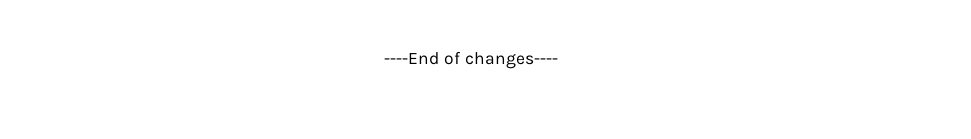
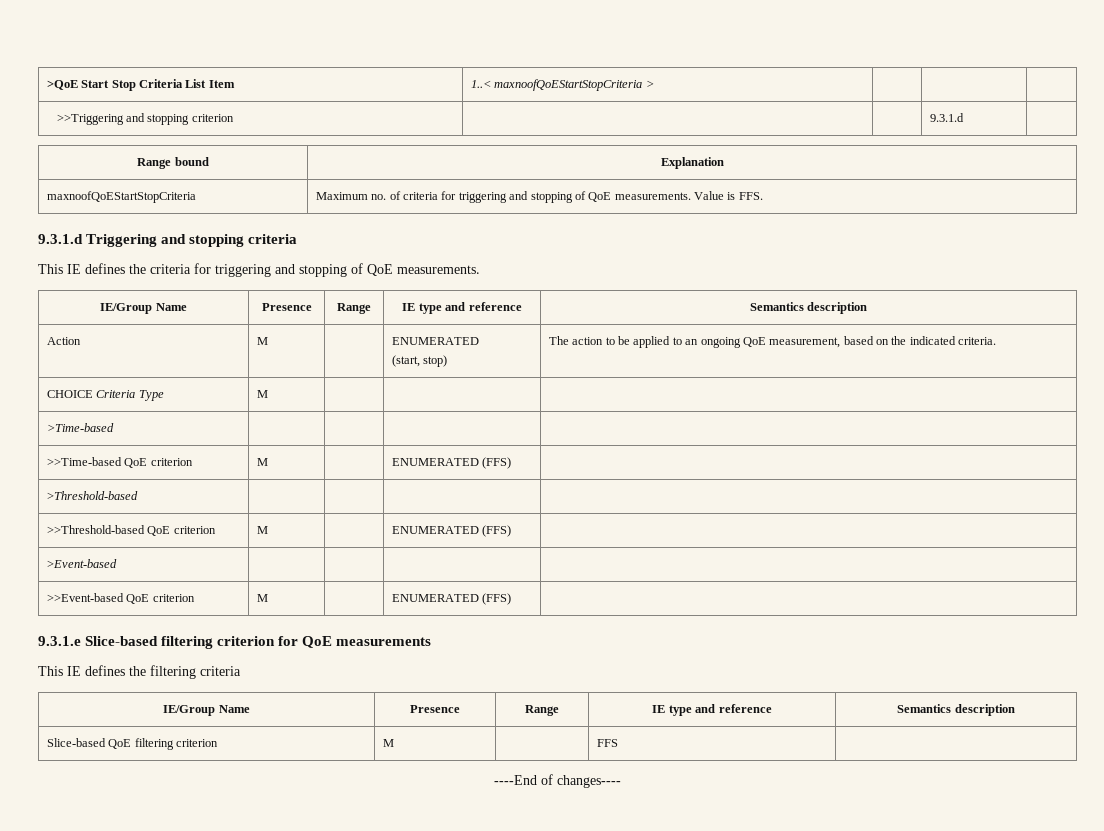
(384, 58) none -> [46,79,235,91] [470,79,654,91] [56,113,234,125] [929,113,964,122] [137,157,209,169] [660,157,724,169] [46,191,196,203] [315,191,763,203] [38,234,298,247] [38,263,480,277] [100,303,187,314] [261,303,312,311] [337,303,371,314] [402,302,522,314] [749,302,868,314] [46,337,81,345] [256,337,268,345] [391,337,479,345] [391,355,448,367] [548,336,997,348] [46,390,164,401] [256,390,268,398] [46,423,114,432] [46,457,193,468] [256,458,268,466] [391,457,512,469] [46,491,138,500] [46,525,216,536] [256,526,268,534] [391,525,512,537] [46,559,117,568] [46,593,195,604] [256,594,268,602] [391,593,512,605] [38,636,432,649] [38,665,241,679] [163,705,250,716] [410,705,460,713] [525,705,559,716] [652,704,772,716] [897,704,1015,716] [46,738,218,750] [382,739,394,747] [596,739,618,747] >QoE Start Stop Criteria List Item | 1..< maxnoofQoEStartStopCriteria > | | | // >>Triggering and stopping criterion | | | 9.3.1.d | // Range bound | Explanation // maxnoofQoEStartStopCriteria | Maximum no. of criteria for triggering and stopping of QoE measurements. Value is FFS. // 9.3.1.d Triggering and stopping criteria // This IE defines the criteria for triggering and stopping of QoE measurements. // IE/Group Name | Presence | Range | IE type and reference | Semantics description // Action | M | | ENUMERATED // (start, stop) | The action to be applied to an ongoing QoE measurement, based on the indicated criteria. // CHOICE Criteria Type | M | | | // >Time-based | | | | // >>Time-based QoE criterion | M | | ENUMERATED (FFS) | // >Threshold-based | | | | // >>Threshold-based QoE criterion | M | | ENUMERATED (FFS) | // >Event-based | | | | // >>Event-based QoE criterion | M | | ENUMERATED (FFS) | // 9.3.1.e Slice-based filtering criterion for QoE measurements // This IE defines the filtering criteria // IE/Group Name | Presence | Range | IE type and reference | Semantics description // Slice-based QoE filtering criterion | M | | FFS | //

